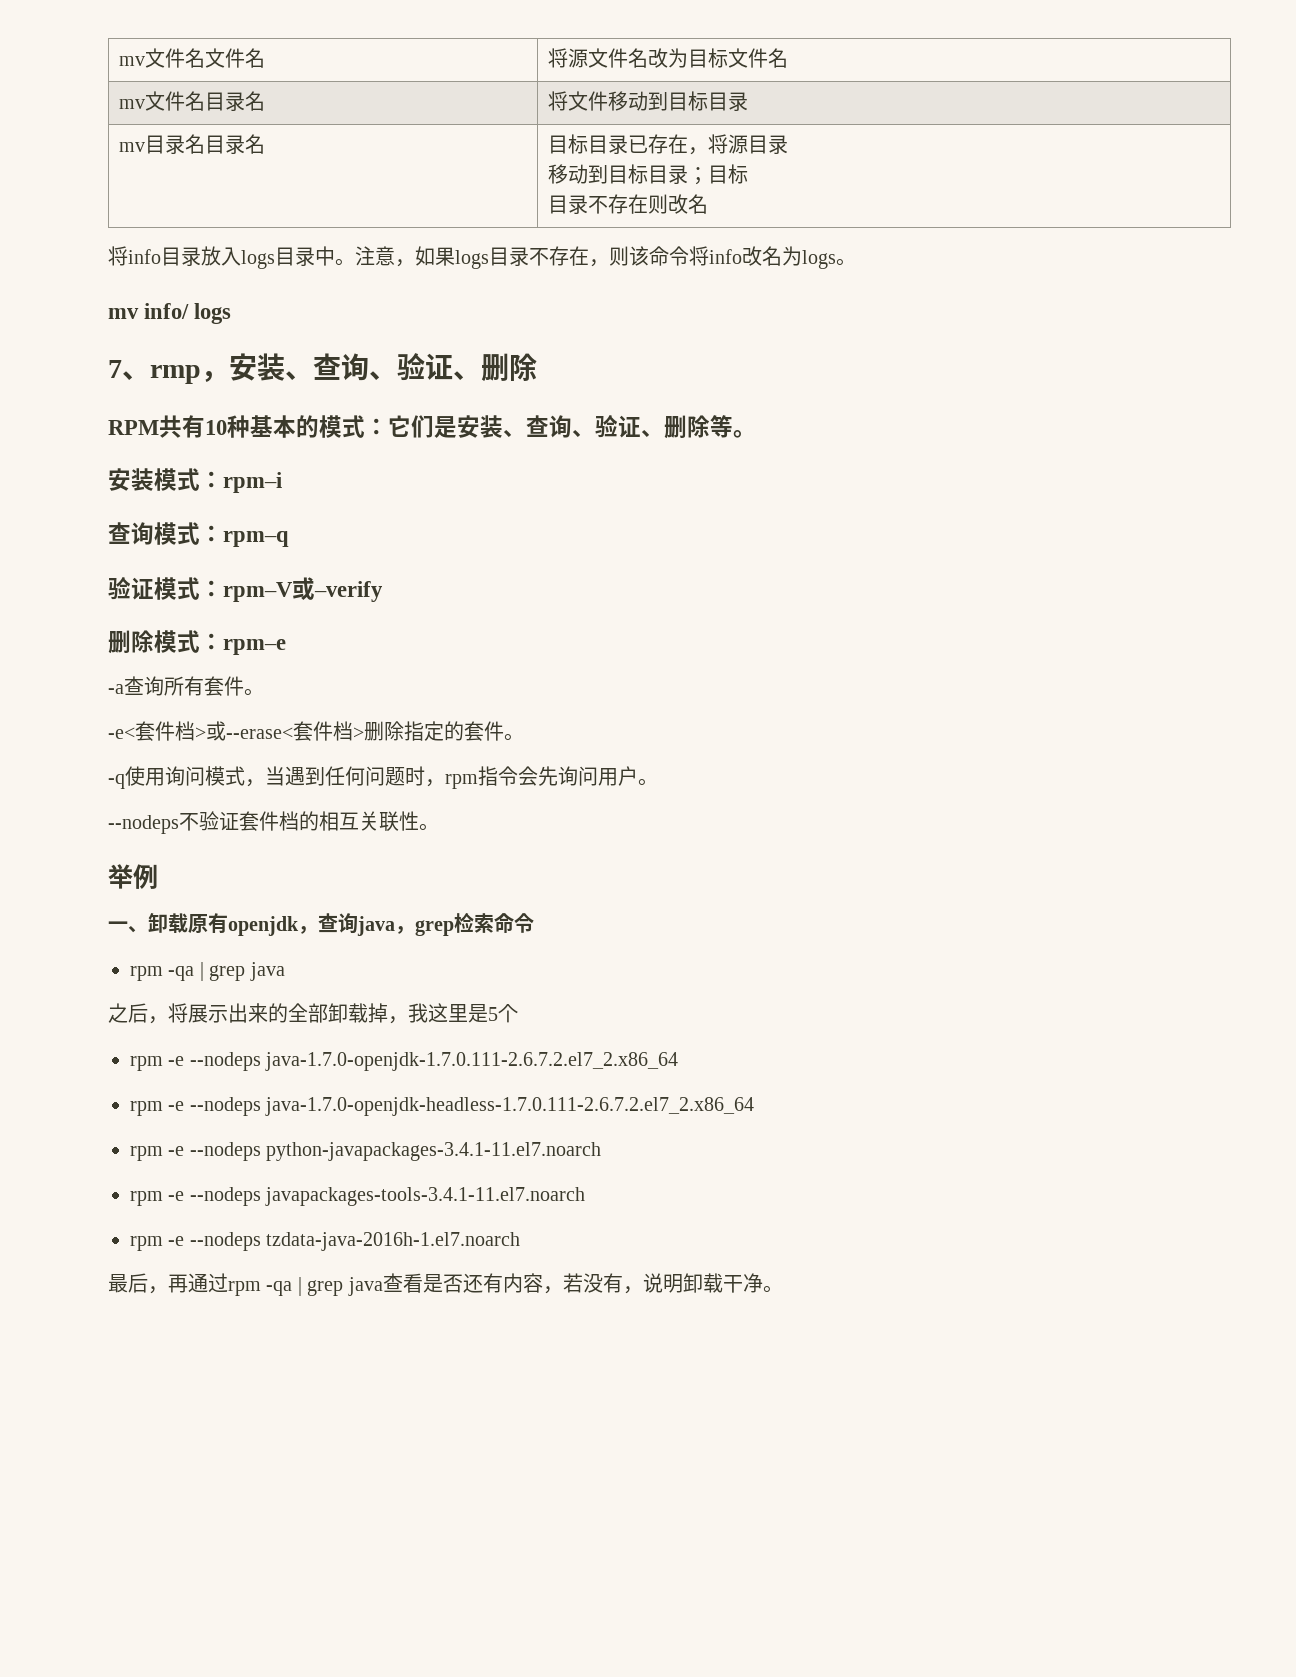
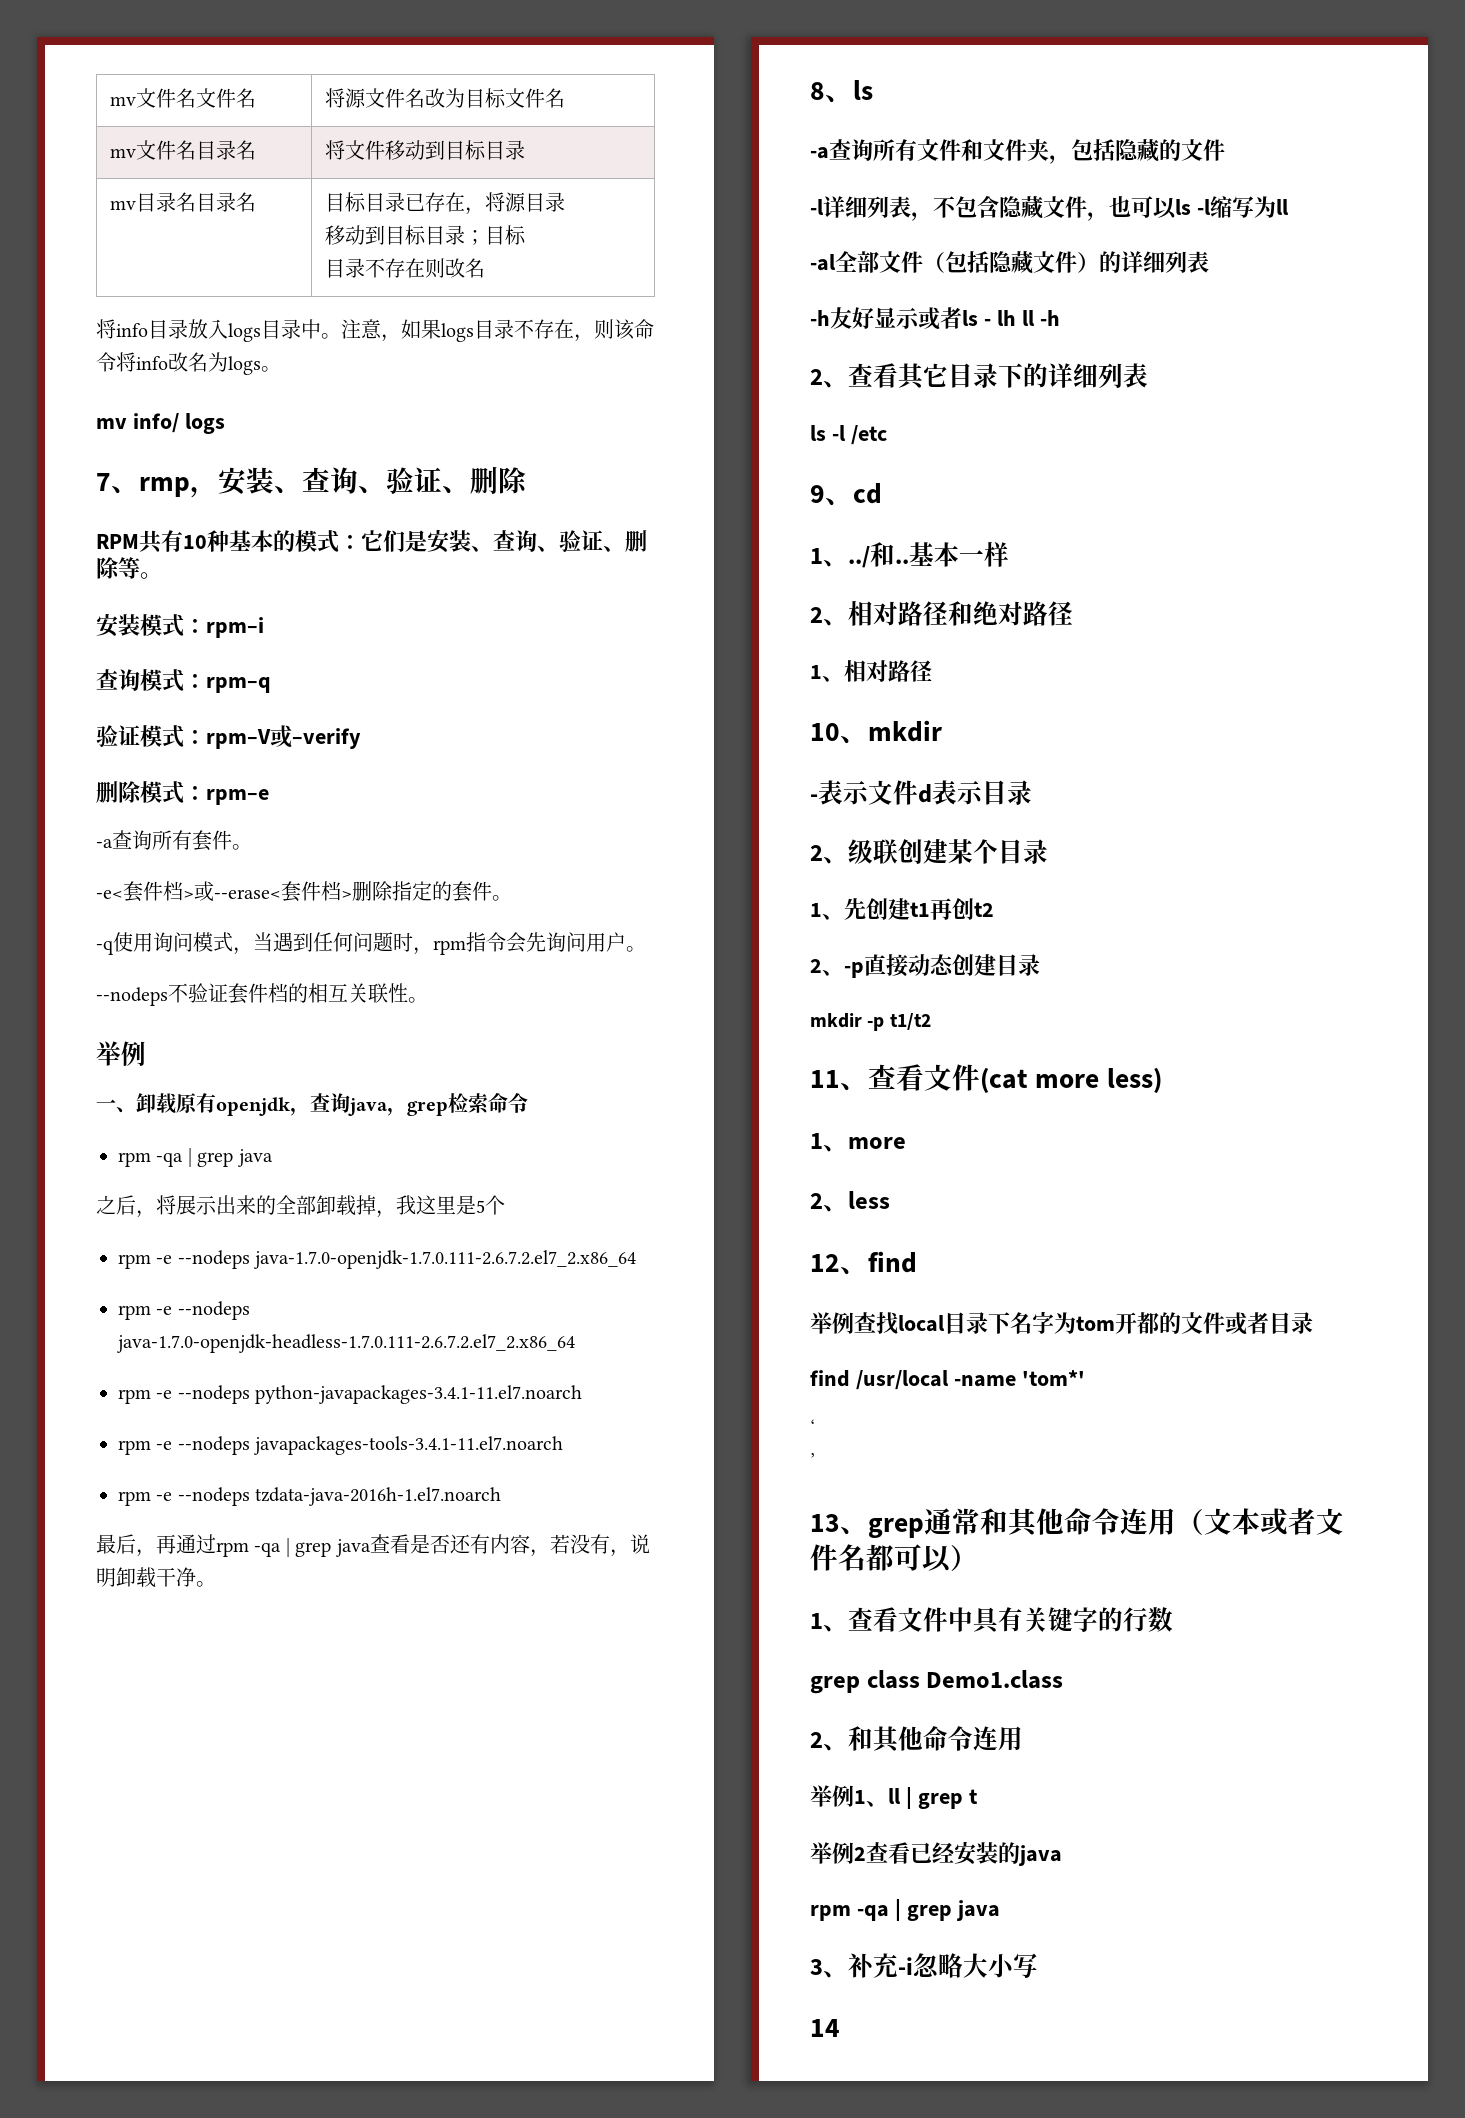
(783, 1289) none -> [810,80,873,103] [810,139,1225,164] [810,195,1289,221] [810,251,1209,274] [810,307,1060,330] [810,363,1148,390] [810,425,887,445] [810,483,882,506] [810,542,1009,568] [810,601,1073,626] [810,660,932,682] [810,720,942,744] [810,780,1032,805] [810,839,1048,864] [810,898,994,920] [810,954,1040,978] [810,1013,931,1031] [810,1064,1162,1093] [810,1133,906,1152] [810,1191,890,1212] [810,1251,917,1275] [810,1311,1313,1335] [810,1370,1085,1390] [810,1419,815,1434] [810,1453,815,1467] [810,1508,1344,1538] [810,1544,978,1572] [810,1607,1173,1634] [810,1670,1064,1694] [810,1726,1023,1753] [810,1785,978,1810] [810,1841,1062,1866] [810,1899,1000,1922] [810,1953,1038,1978] [810,2019,840,2037] // 8、ls // -a查询所有文件和文件夹，包括隐藏的文件 // -l详细列表，不包含隐藏文件，也可以ls -l缩写为ll // -al全部文件（包括隐藏文件）的详细列表 // -h友好显示或者ls - lh ll -h // 2、查看其它目录下的详细列表 // ls -l /etc // 9、cd // 1、../和..基本一样 // 2、相对路径和绝对路径 // 1、相对路径 // 10、mkdir // -表示文件d表示目录 // 2、级联创建某个目录 // 1、先创建t1再创t2 // 2、-p直接动态创建目录 // mkdir -p t1/t2 // 11、查看文件(cat more less) // 1、more // 2、less // 12、find // 举例查找local目录下名字为tom开都的文件或者目录 // find /usr/local -name 'tom*' // ‘ // ’ // 13、grep通常和其他命令连用（文本或者文件名都可以） // 1、查看文件中具有关键字的行数 // grep class Demo1.class // 2、和其他命令连用 // 举例1、ll | grep t // 举例2查看已经安装的java // rpm -qa | grep java // 3、补充-i忽略大小写 // 14

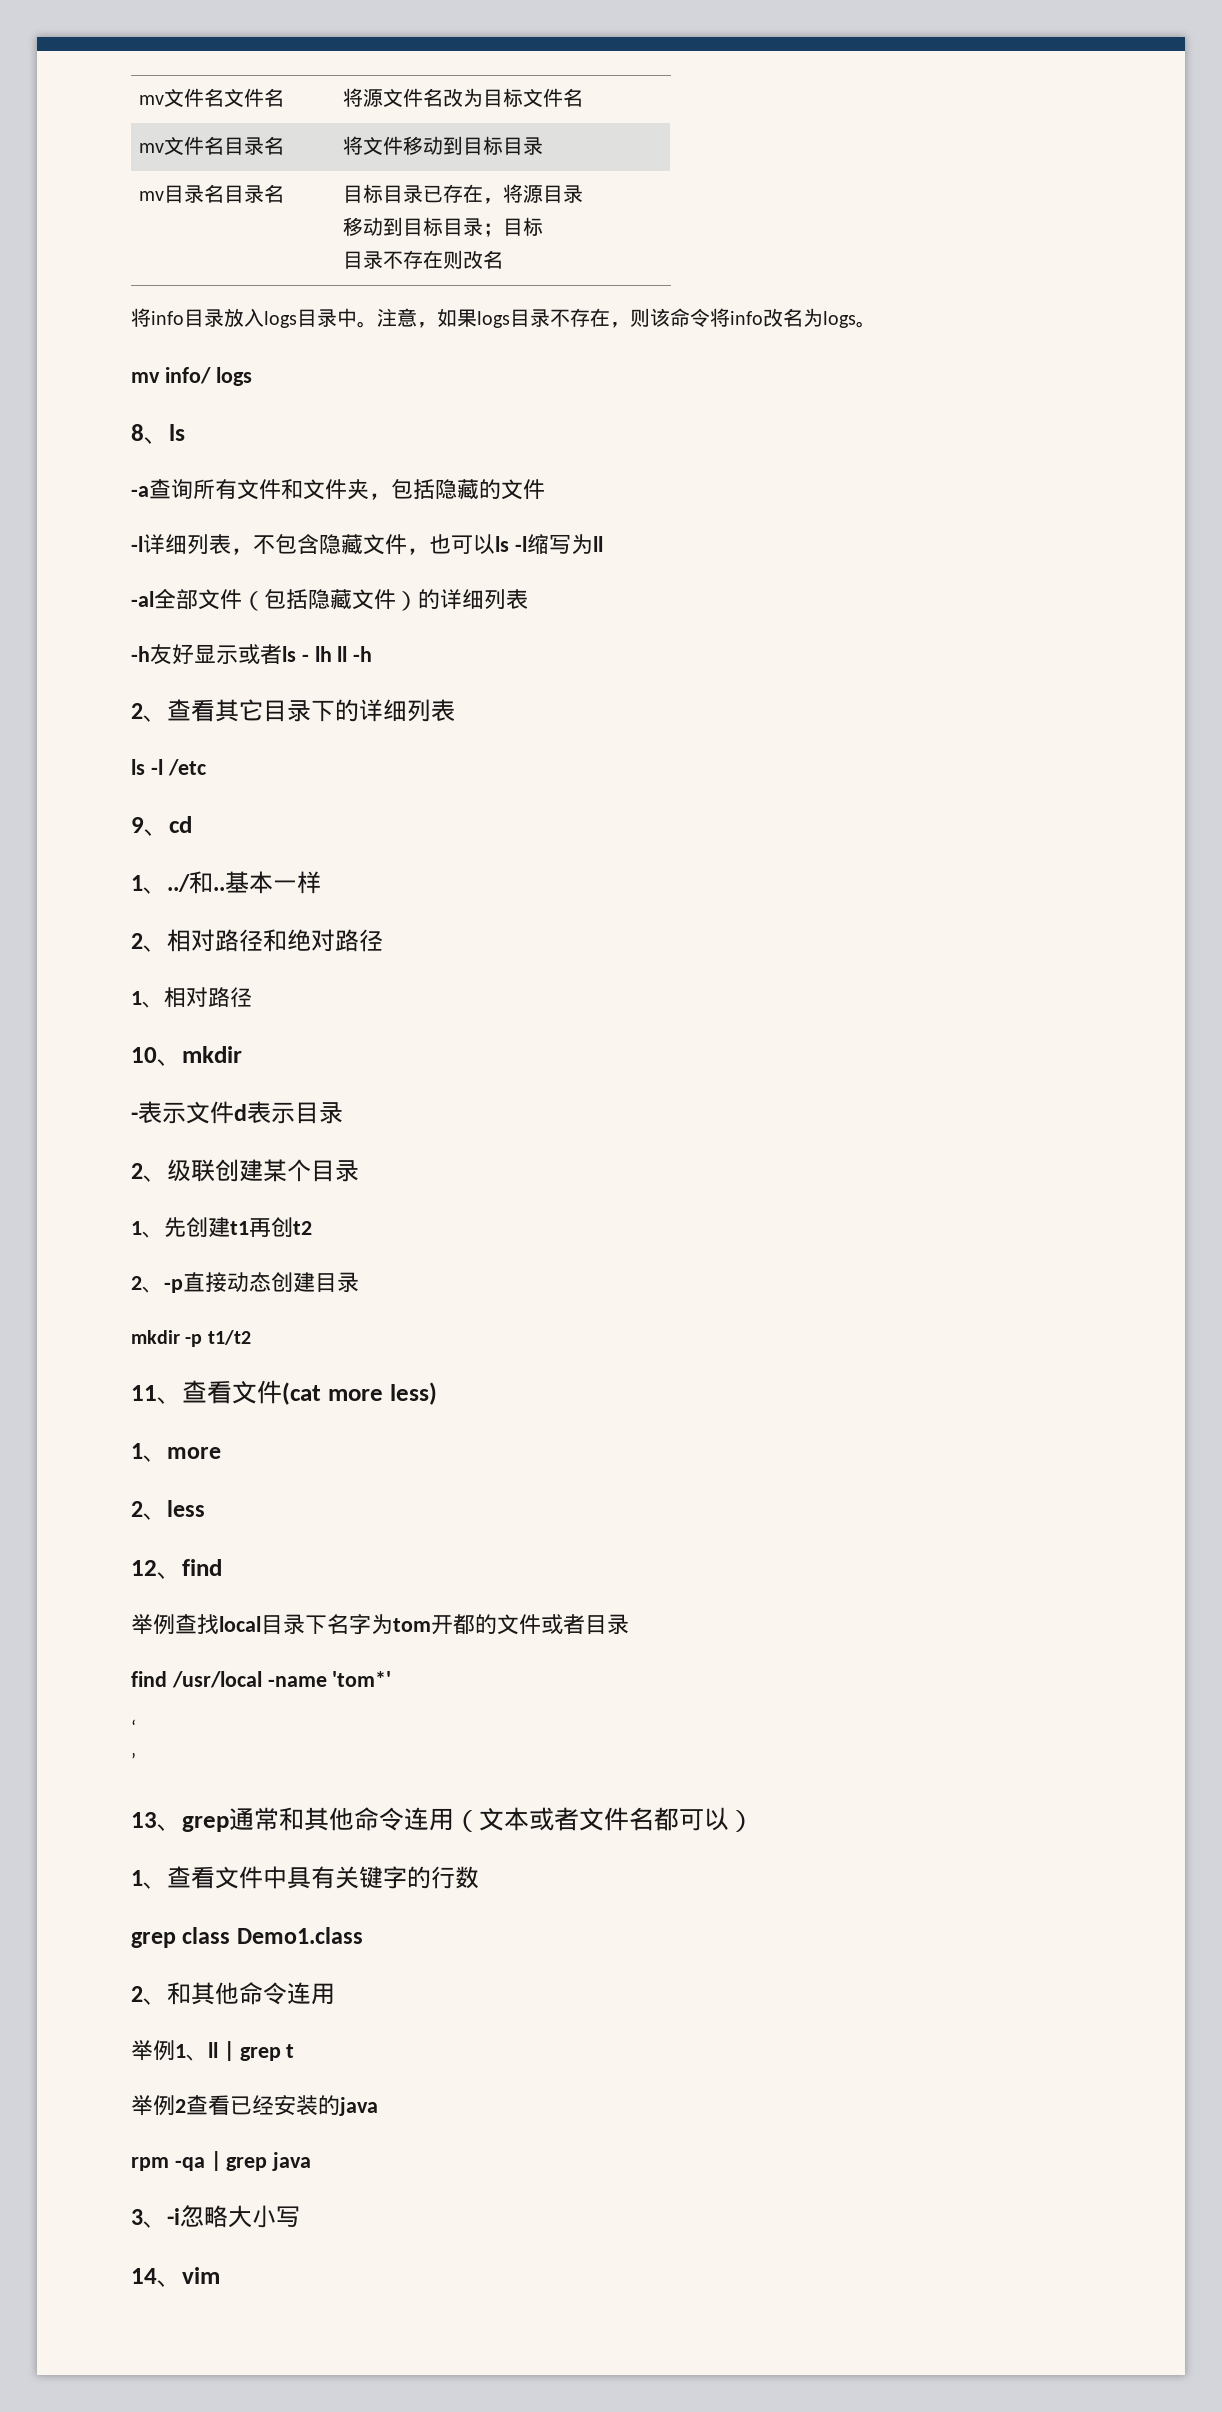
[96,466,528,498] [96,529,647,554] [96,557,162,579] [96,613,264,638] [96,669,271,693] [96,725,361,749] [96,781,269,805] [96,830,252,851] [96,881,512,902] [96,932,646,955] [96,983,428,1006] [96,1041,146,1066] [96,1093,528,1116] [118,1148,273,1167] [96,1195,505,1218] [118,1250,637,1269] [118,1301,250,1320] [117,1334,575,1353] [118,1385,583,1404] [118,1436,564,1455] [118,1487,502,1506] [96,1534,650,1557] [96,1567,216,1588] // 7、rmp，安装、查询、验证、删除 // RPM共有10种基本的模式：它们是安装、查询、验证、删除等。 // 安装模式：rpm–i // 查询模式：rpm–q // 验证模式：rpm–V或–verify // 删除模式：rpm–e // -a查询所有套件。 // -e<套件档>或--erase<套件档>删除指定的套件。 // -q使用询问模式，当遇到任何问题时，rpm指令会先询问用户。 // --nodeps不验证套件档的相互关联性。 // 举例 // 一、卸载原有openjdk，查询java，grep检索命令 // rpm -qa | grep java // 之后，将展示出来的全部卸载掉，我这里是5个 // rpm -e --nodeps java-1.7.0-openjdk-1.7.0.111-2.6.7.2.el7_2.x86_64 // rpm -e --nodeps java-1.7.0-openjdk-headless-1.7.0.111-2.6.7.2.el7_2.x86_64 // rpm -e --nodeps python-javapackages-3.4.1-11.el7.noarch // rpm -e --nodeps javapackages-tools-3.4.1-11.el7.noarch // rpm -e --nodeps tzdata-java-2016h-1.el7.noarch // 最后，再通过rpm -qa | grep java查看是否还有内容，若没有，说明卸载干净。 -> (252, 376) none
[848,1953,898,1978] 补充 -> (167, 2224) none
(840, 2028) none -> [157,2267,220,2287] 、vim

